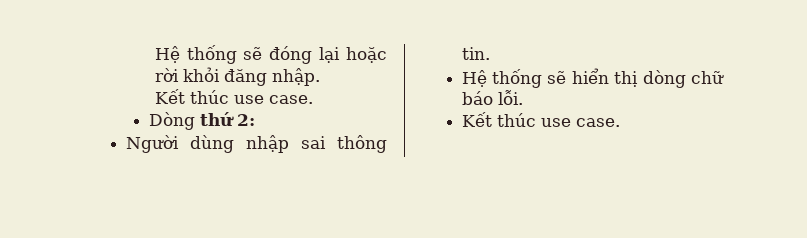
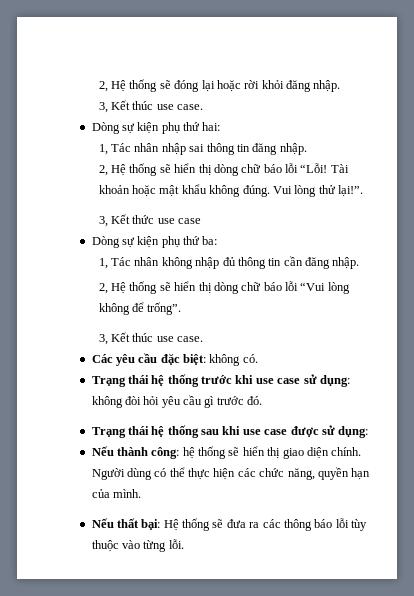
(154, 54) none -> [98,81,108,92] 2,
(320, 77) none -> [98,102,108,113] 3,
[200,112,256,126] [125,135,387,153] [461,47,490,60] [461,68,724,88] [461,90,523,105] [461,112,620,127] thứ 2: // Người dùng nhập sai thông tin. // Hệ thống sẽ hiển thị dòng chữ báo lỗi. // Kết thúc use case. -> [121,122,221,134] [98,143,307,155] [98,163,349,176] [98,184,363,197] [98,214,202,227] [91,236,218,248] [98,256,360,269] [98,281,350,294] [98,302,182,315] [98,332,204,345] [91,353,258,366] [91,374,350,387] [91,395,263,408] [91,425,369,438] [91,446,362,459] [91,467,371,480] [91,489,141,498] [91,518,367,531] [91,539,184,552] sự kiện phụ thứ hai: // 1, Tác nhân nhập sai thông tin đăng nhập. // 2, Hệ thống sẽ hiển thị dòng chữ báo lỗi “Lỗi! Tài khoản hoặc mật khẩu không đúng. Vui lòng thử lại!”. // 3, Kết thức use case // Dòng sự kiện phụ thứ ba: // 1, Tác nhân không nhập đủ thông tin cần đăng nhập. // 2, Hệ thống sẽ hiển thị dòng chữ báo lỗi “Vui lòng không để trống”. // 3, Kết thúc use case. // Các yêu cầu đặc biệt: không có. // Trạng thái hệ thống trước khi use case sử dụng: không đòi hỏi yêu cầu gì trước đó. // Trạng thái hệ thống sau khi use case được sử dụng: // Nếu thành công: hệ thống sẽ hiển thị giao diện chính. Người dùng có thể thực hiện các chức năng, quyền hạn của mình. // Nếu thất bại: Hệ thống sẽ đưa ra các thông báo lỗi tùy thuộc vào từng lỗi.

